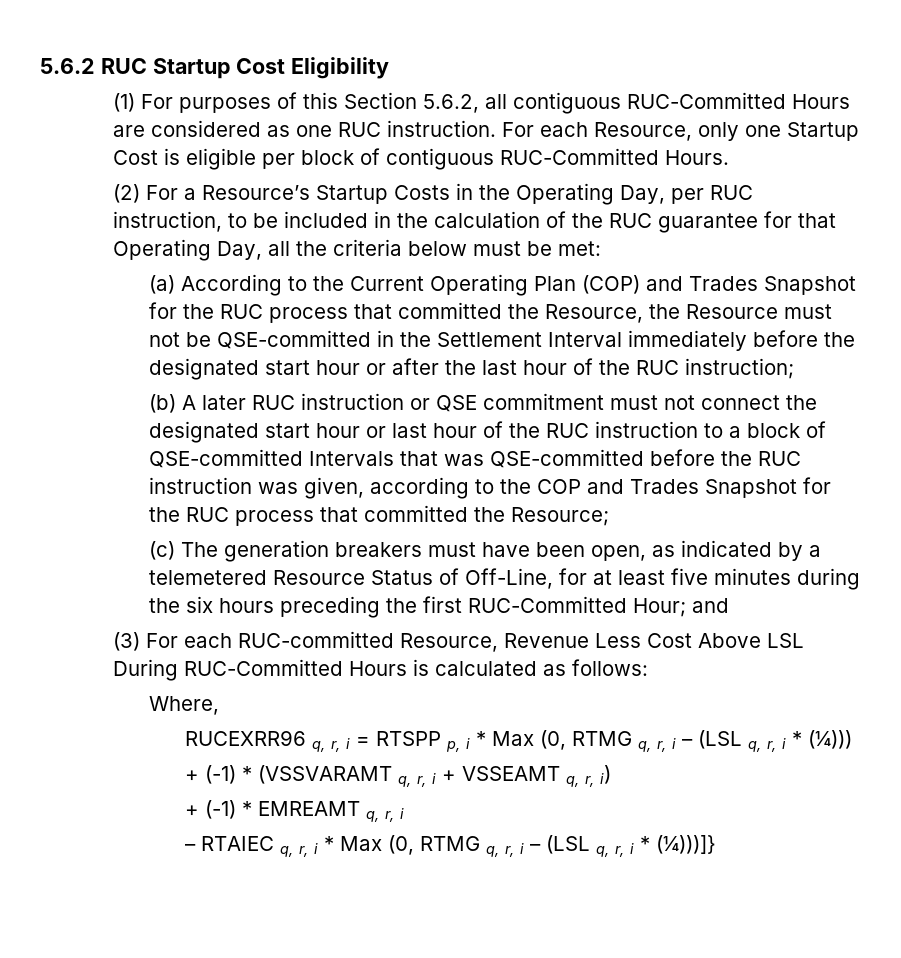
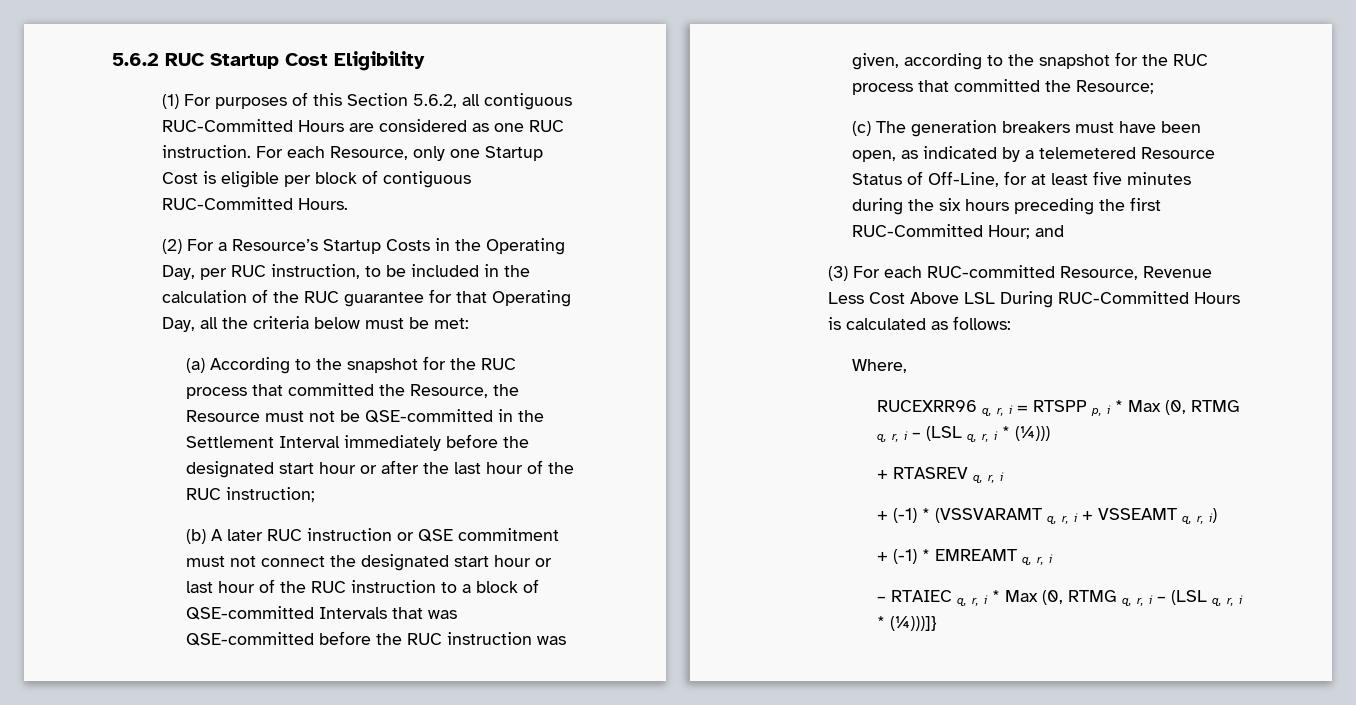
[349,274,856,296] Current Operating Plan (COP) and Trades Snapshot -> [347,358,419,373] snapshot
[536,479,797,498] COP and Trades Snapshot -> [1039,54,1111,69] snapshot
(853, 739) none -> [877,467,1005,483] // + RTASREV q, r, i

